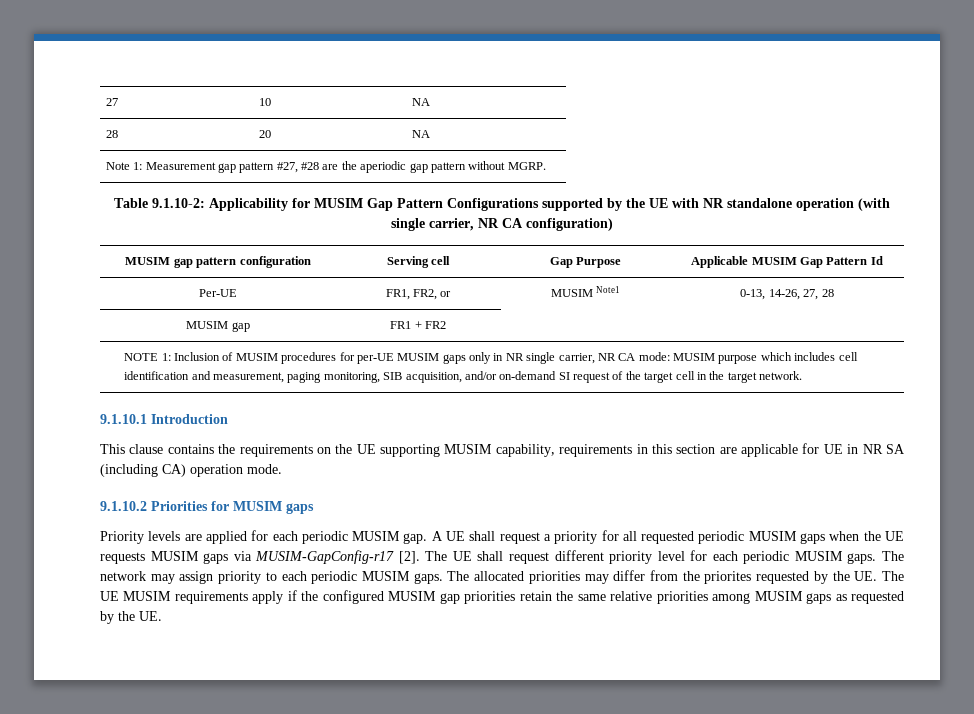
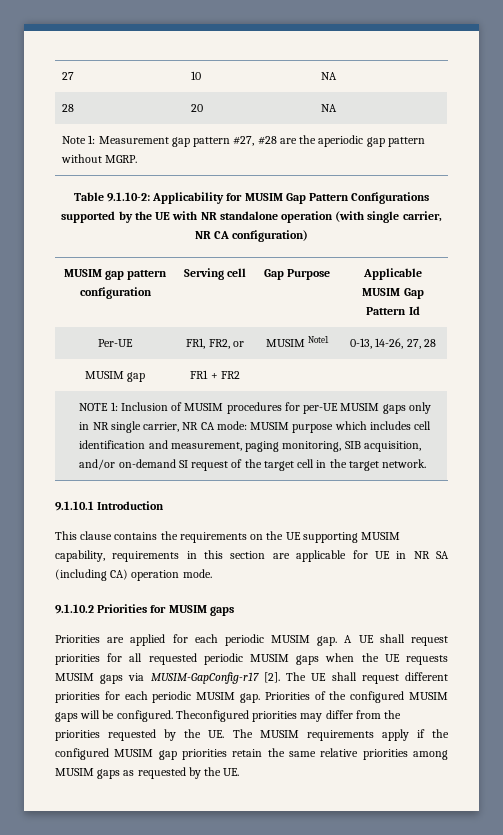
[100,531,181,544] Priority levels -> [55,635,100,643] Priorities
[543,531,598,544] a priority -> [55,654,100,665] priorities
[609,550,904,564] [100,571,525,584] priority level for each periodic MUSIM gaps. The network may assign priority to each periodic MUSIM gaps. The allocated -> [55,691,449,703] [55,710,249,722] priorities for each periodic MUSIM gap. Priorities of the configured MUSIM gaps will be configured. Theconfigured
[704,571,752,584] priorites -> [55,730,100,741] priorities
[100,591,119,601] UE -> (253, 733) none

